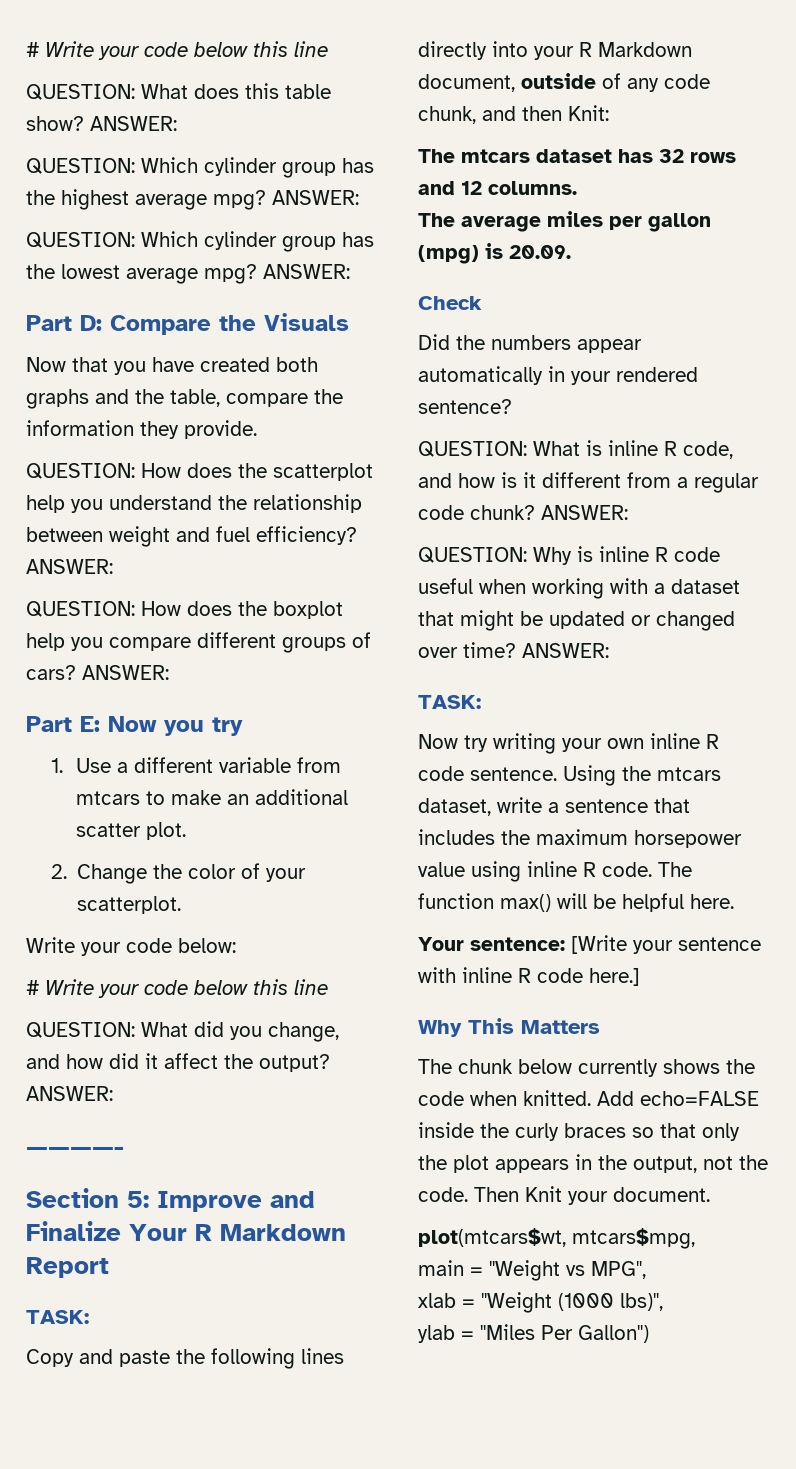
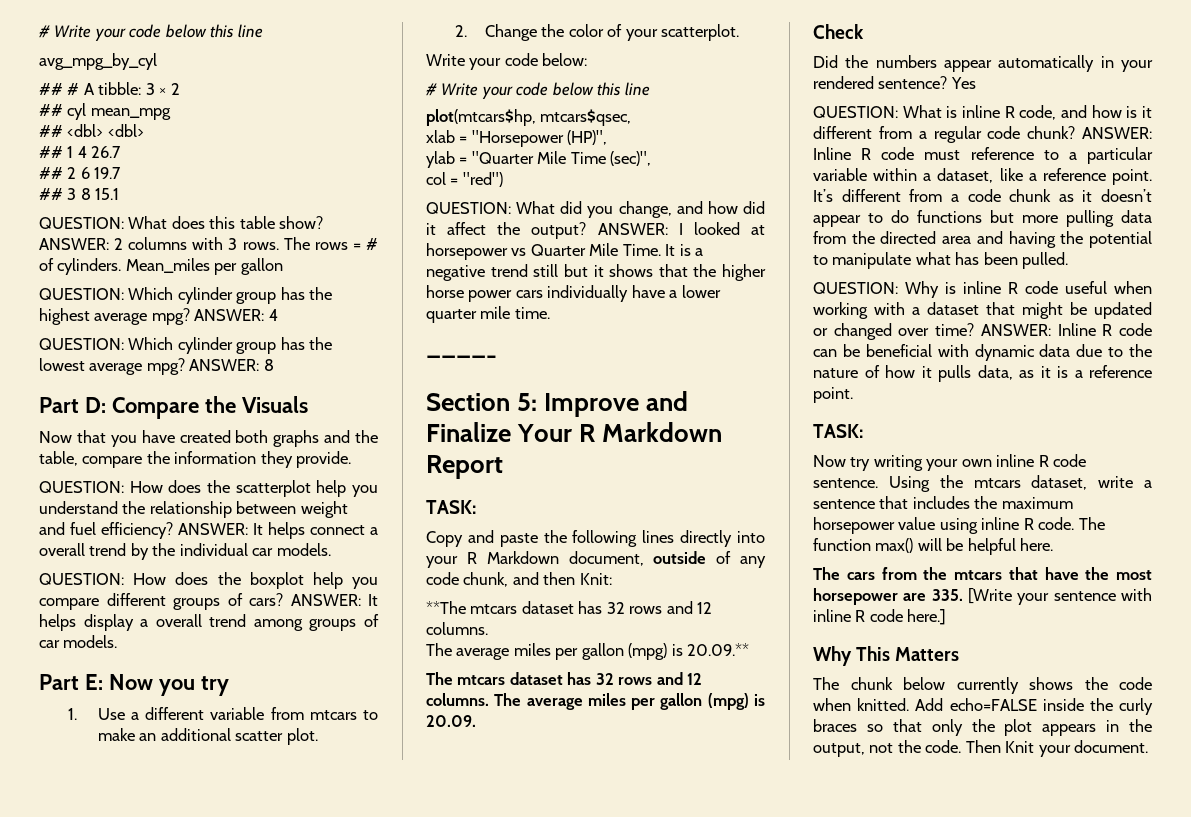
[26,41,328,60] # Write your code below this line -> [39,24,263,41] [39,53,157,70] [39,82,180,95] [39,103,171,120] [39,124,144,137] [39,146,122,158] [39,167,122,179] [39,188,120,200] # Write your code below this line // avg_mpg_by_cyl // ## # A tibble: 3 × 2 // ## cyl mean_mpg // ## <dbl> <dbl> // ## 1 4 26.7 // ## 2 6 19.7 // ## 3 8 15.1
(177, 123) none -> [114,237,378,250] [39,258,283,275] 2 columns with 3 rows. The rows = # of cylinders. Mean_miles per gallon
(359, 197) none -> [268,309,278,321] 4
(350, 271) none -> [263,359,274,371] 8
(113, 566) none -> [252,522,378,539] [39,543,331,560] It helps connect a overall trend by the individual car models.
(169, 672) none -> [368,594,378,606] [39,614,379,631] [39,635,118,648] It helps display a overall trend among groups of car models.
(328, 987) none -> [426,109,632,126] [426,130,608,147] [426,151,652,168] [426,172,503,187] // plot(mtcars$hp, mtcars$qsec, // xlab = "Horsepower (HP)", // ylab = "Quarter Mile Time (sec)", // col = "red")
(113, 1093) none -> [678,222,765,235] [426,243,704,260] [426,264,766,281] [426,285,721,302] [426,306,550,323] I looked at horsepower vs Quarter Mile Time. It is a negative trend still but it shows that the higher horse power cars individually have a lower quarter mile time.
(609, 113) none -> [426,601,713,614] [426,622,488,635] [426,643,750,660] // **The mtcars dataset has 32 rows and 12 columns. // The average miles per gallon (mpg) is 20.09.**
(577, 188) // -> (489, 699) none
(512, 406) none -> [950,77,976,89] Yes
(628, 512) none -> [813,147,1153,164] [813,168,1152,185] [813,189,1153,202] [813,210,1152,227] [813,231,1152,248] [813,252,1069,269] Inline R code must reference to a particular variable within a dataset, like a reference point. It’s different from a code chunk as it doesn’t appear to do functions but more pulling data from the directed area and having the potential to manipulate what has been pulled.
(609, 650) none -> [1057,323,1152,336] [813,344,1152,361] [813,365,1152,382] [813,387,853,403] Inline R code can be beneficial with dynamic data due to the nature of how it pulls data, as it is a reference point.
[418,937,565,951] Your sentence: -> [813,567,1152,580] [813,588,963,605] The cars from the mtcars that have the most horsepower are 335.
[418,1228,695,1249] [418,1260,646,1281] [418,1292,663,1313] [418,1324,649,1343] // plot(mtcars$wt, mtcars$mpg, // main = "Weight vs MPG", // xlab = "Weight (1000 lbs)", // ylab = "Miles Per Gallon") -> (1149, 746) none

